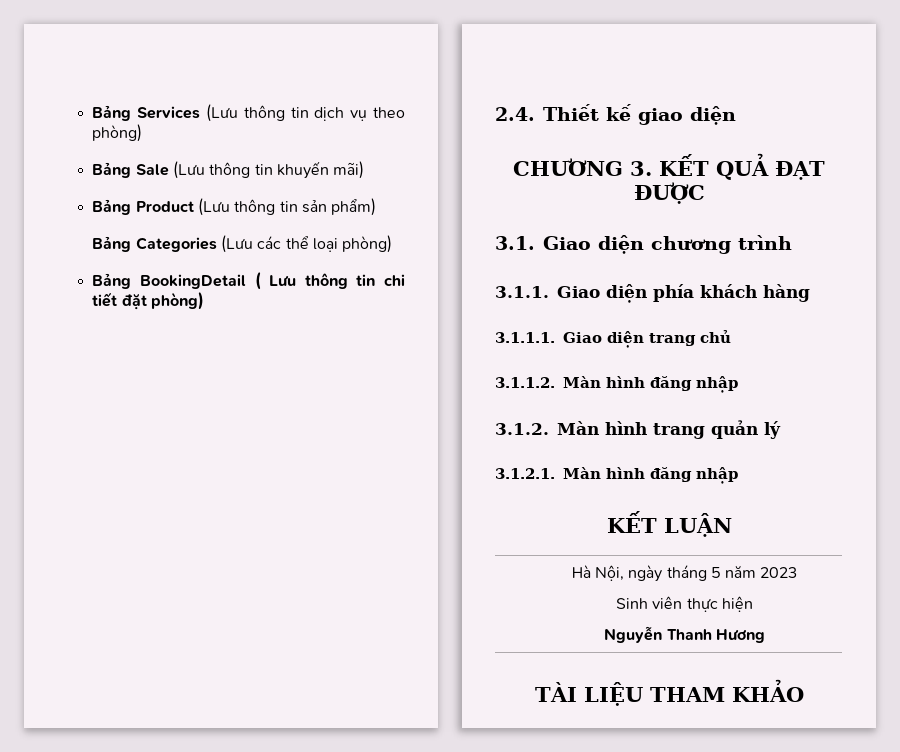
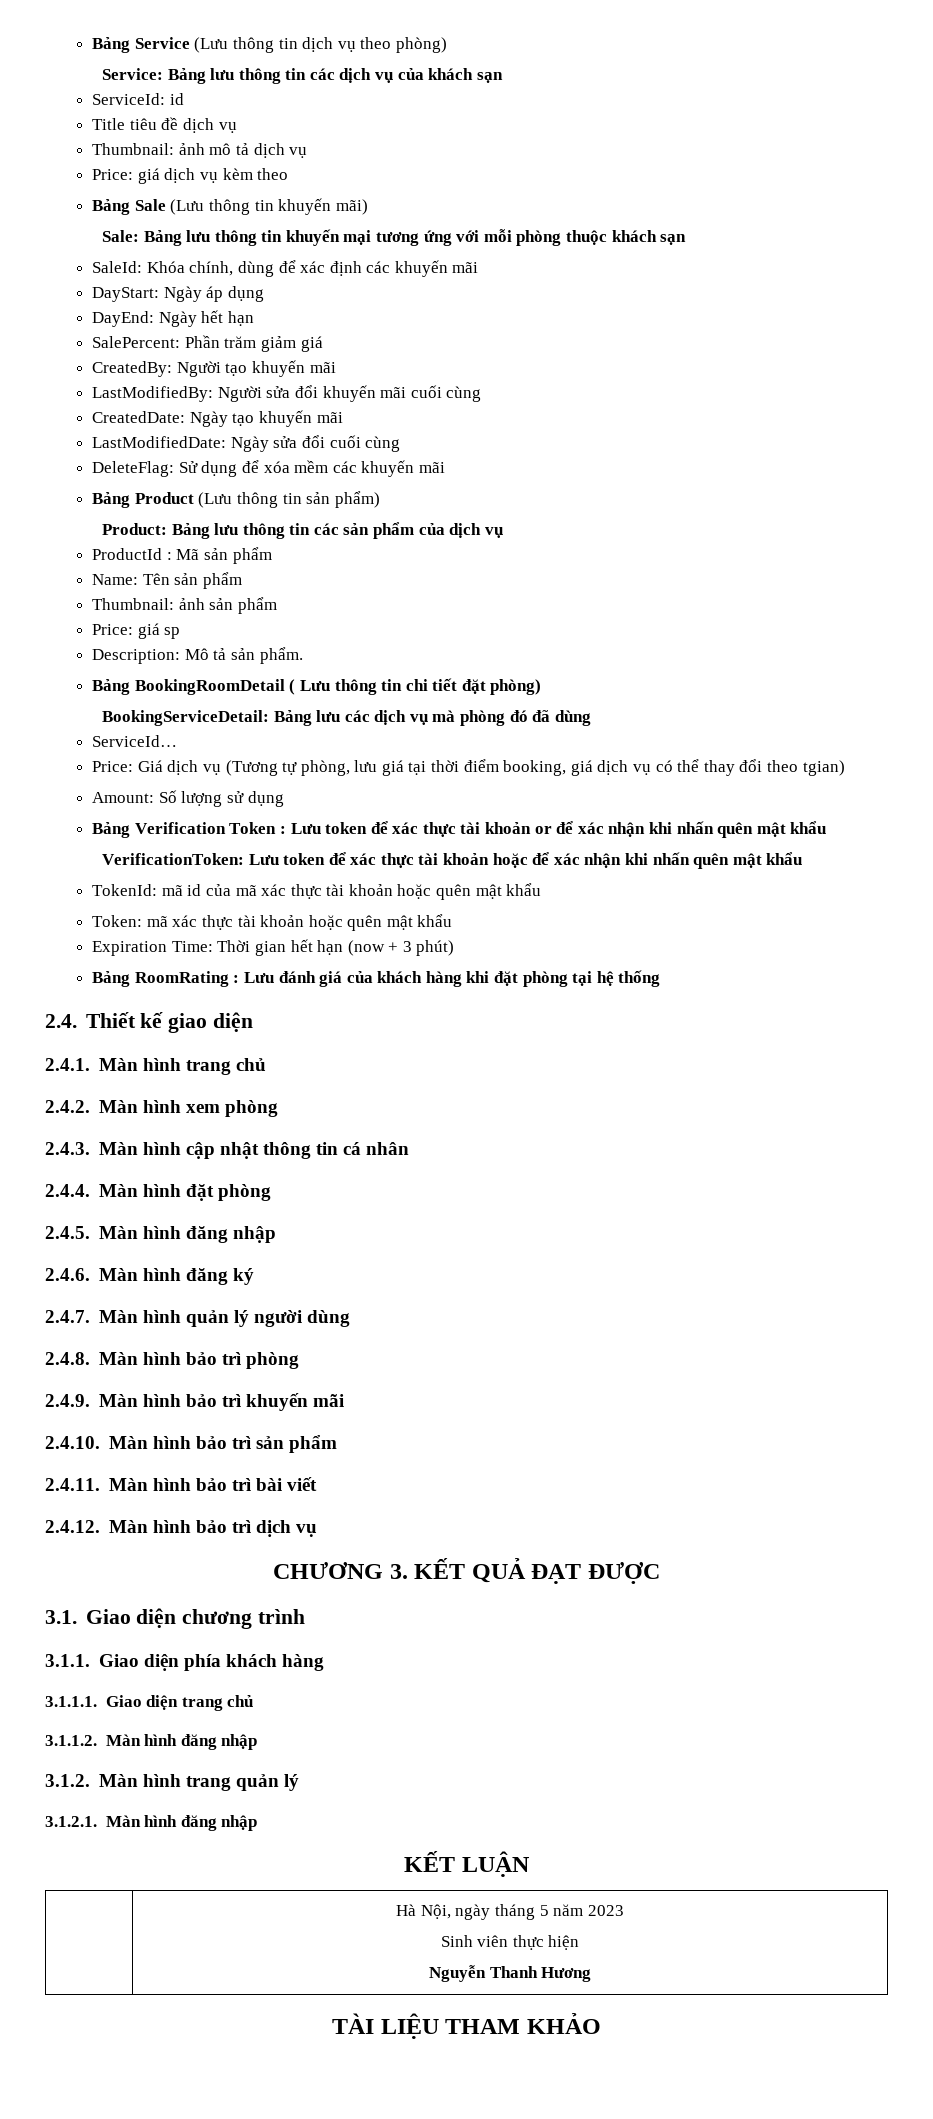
[92,105,201,121] Bảng Services -> [92,37,190,53] Bảng Service
(143, 133) none -> [101,68,503,84] [92,93,184,105] [92,117,237,133] [92,143,308,158] [92,168,289,184] // Service: Bảng lưu thông tin các dịch vụ của khách sạn // ServiceId: id // Title tiêu đề dịch vụ // Thumbnail: ảnh mô tả dịch vụ // Price: giá dịch vụ kèm theo
(365, 170) none -> [101,229,687,246] [92,260,479,277] [92,286,264,302] [92,310,254,327] [92,335,323,352] [92,360,336,377] [92,385,482,402] [92,410,343,427] [92,435,401,452] [92,460,445,477] // Sale: Bảng lưu thông tin khuyến mại tương ứng với mỗi phòng thuộc khách sạn // SaleId: Khóa chính, dùng để xác định các khuyến mãi // DayStart: Ngày áp dụng // DayEnd: Ngày hết hạn // SalePercent: Phần trăm giảm giá // CreatedBy: Người tạo khuyến mãi // LastModifiedBy: Người sửa đổi khuyến mãi cuối cùng // CreatedDate: Ngày tạo khuyến mãi // LastModifiedDate: Ngày sửa đổi cuối cùng // DeleteFlag: Sử dụng để xóa mềm các khuyến mãi
[92,235,393,253] [92,273,246,289] Bảng Categories (Lưu các thể loại phòng) // Bảng BookingDetail -> [101,522,503,539] [92,547,272,564] [92,572,242,589] [92,597,277,614] [92,623,181,639] [92,647,303,664] [92,679,285,695] Product: Bảng lưu thông tin các sản phẩm của dịch vụ // ProductId : Mã sản phẩm // Name: Tên sản phẩm // Thumbnail: ảnh sản phẩm // Price: giá sp // Description: Mô tả sản phẩm. // Bảng BookingRoomDetail
(204, 301) none -> [101,710,591,726] [92,735,178,747] [92,759,845,776] [92,790,284,807] [92,821,827,838] [101,852,803,869] [92,883,542,900] [92,914,453,931] [92,939,455,956] [92,970,661,987] // BookingServiceDetail: Bảng lưu các dịch vụ mà phòng đó đã dùng // ServiceId… // Price: Giá dịch vụ (Tương tự phòng, lưu giá tại thời điểm booking, giá dịch vụ có thể thay đổi theo tgian) // Amount: Số lượng sử dụng // Bảng Verification Token : Lưu token để xác thực tài khoản or để xác nhận khi nhấn quên mật khẩu // VerificationToken: Lưu token để xác thực tài khoản hoặc để xác nhận khi nhấn quên mật khẩu // TokenId: mã id của mã xác thực tài khoản hoặc quên mật khẩu // Token: mã xác thực tài khoản hoặc quên mật khẩu // Expiration Time: Thời gian hết hạn (now + 3 phút) // Bảng RoomRating : Lưu đánh giá của khách hàng khi đặt phòng tại hệ thống
(736, 115) none -> [45,1058,266,1075] [45,1100,278,1117] [45,1142,410,1159] [45,1184,271,1201] [45,1226,276,1243] [45,1268,254,1285] [45,1310,351,1327] [45,1352,300,1369] [45,1393,345,1411] [45,1435,338,1453] [45,1477,318,1491] [45,1520,318,1537] // 2.4.1. Màn hình trang chủ // 2.4.2. Màn hình xem phòng // 2.4.3. Màn hình cập nhật thông tin cá nhân // 2.4.4. Màn hình đặt phòng // 2.4.5. Màn hình đăng nhập // 2.4.6. Màn hình đăng ký // 2.4.7. Màn hình quản lý người dùng // 2.4.8. Màn hình bảo trì phòng // 2.4.9. Màn hình bảo trì khuyến mãi // 2.4.10. Màn hình bảo trì sản phẩm // 2.4.11. Màn hình bảo trì bài viết // 2.4.12. Màn hình bảo trì dịch vụ

